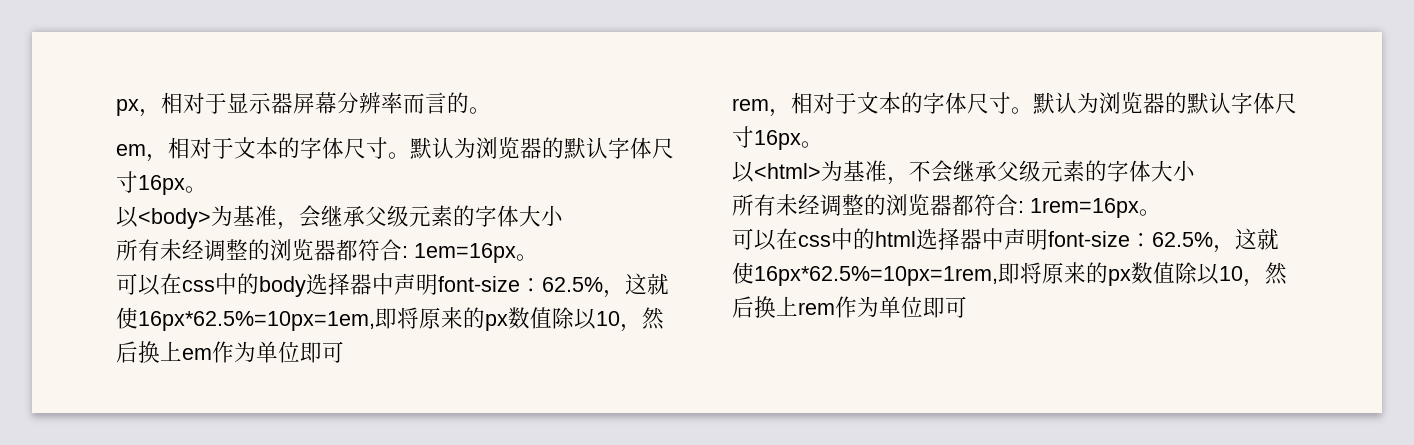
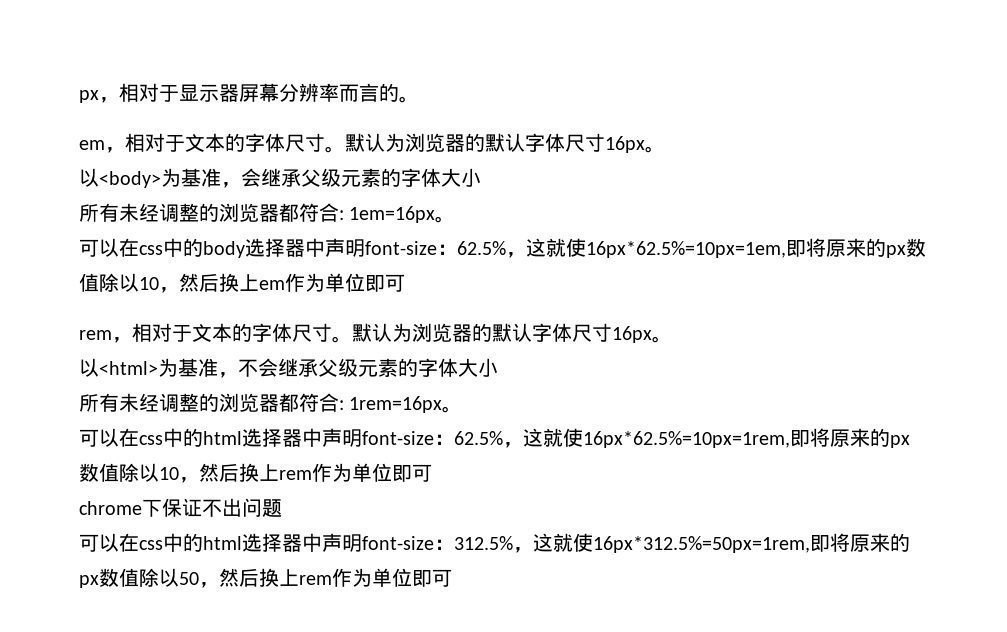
(967, 307) none -> [79,498,282,517] [79,533,910,553] [79,568,452,588] // chrome下保证不出问题 // 可以在css中的html选择器中声明font-size：312.5%，这就使16px*312.5%=50px=1rem,即将原来的px数值除以50，然后换上rem作为单位即可

